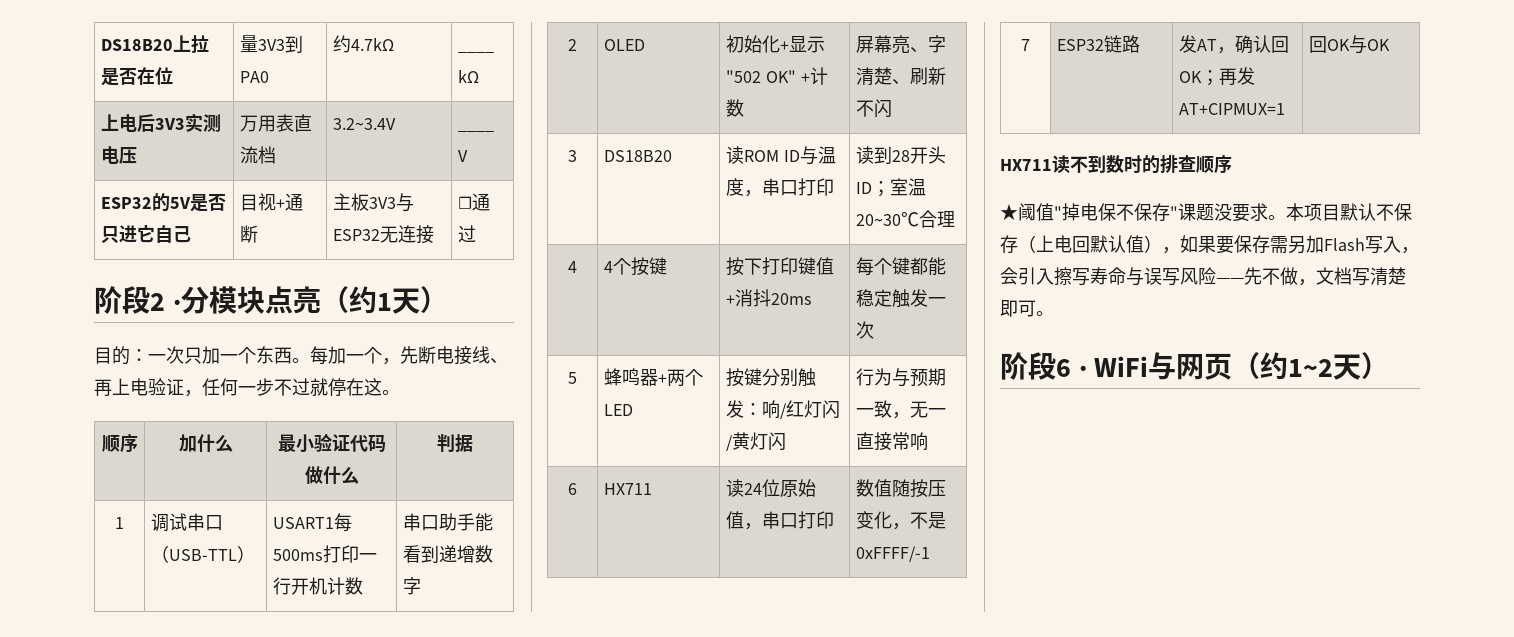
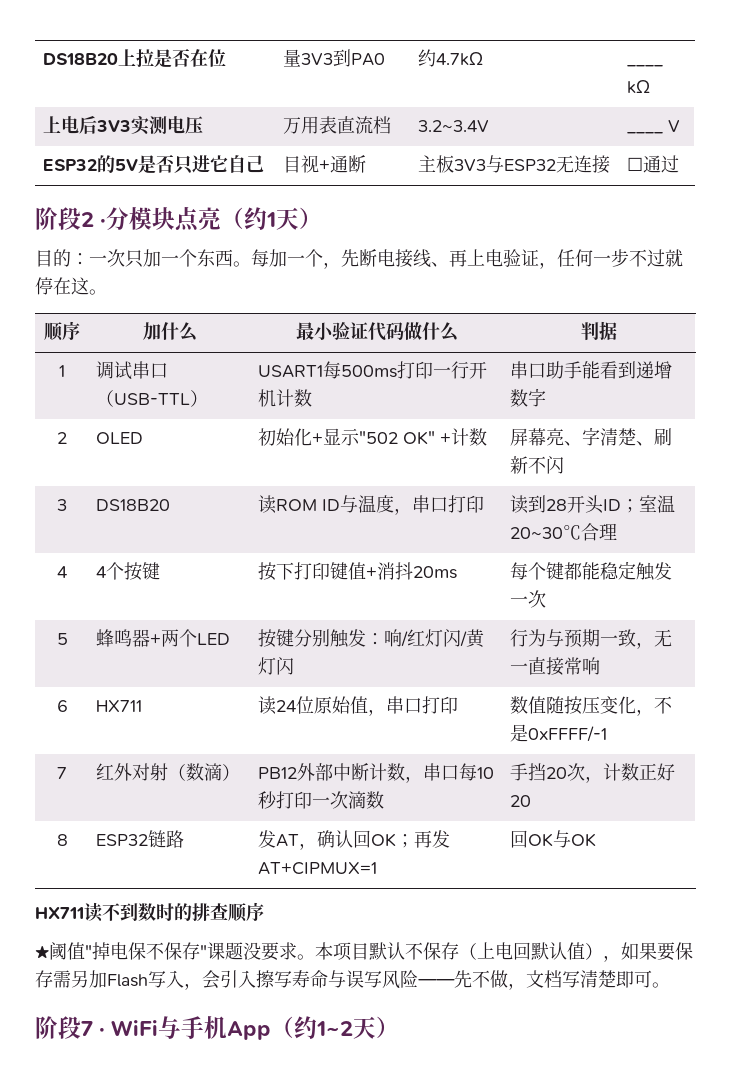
(1030, 45) none -> [96,763,241,781] [258,763,495,783] [258,791,385,809] [510,763,676,783] [510,795,532,807] [56,834,68,846] | 红外对射（数滴） | PB12外部中断计数，串口每10秒打印一次滴数 | 手挡20次，计数正好20 // 8
[1056,359,1071,377] 6 -> [81,1021,93,1036] 7
[1176,353,1233,380] 网页 -> [181,1016,272,1040] 手机App

